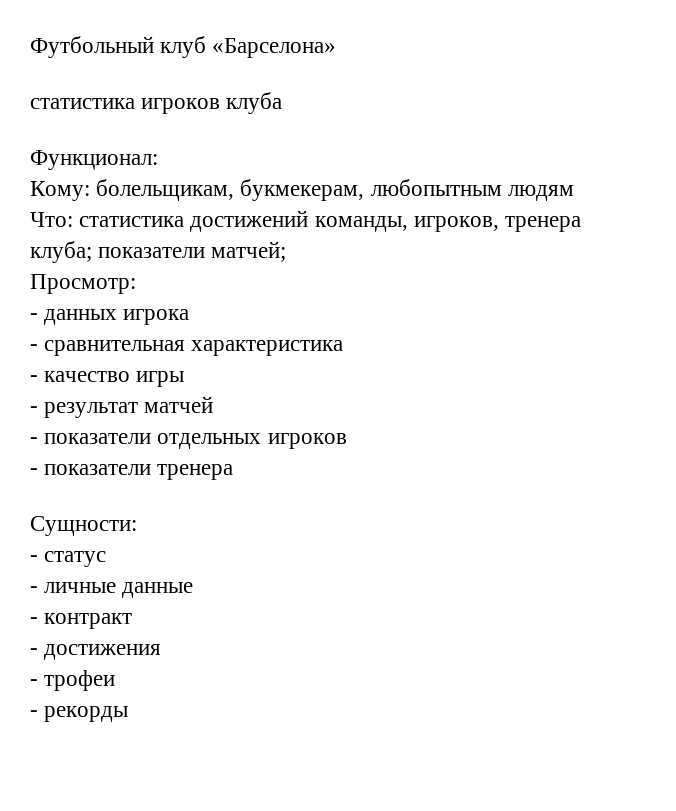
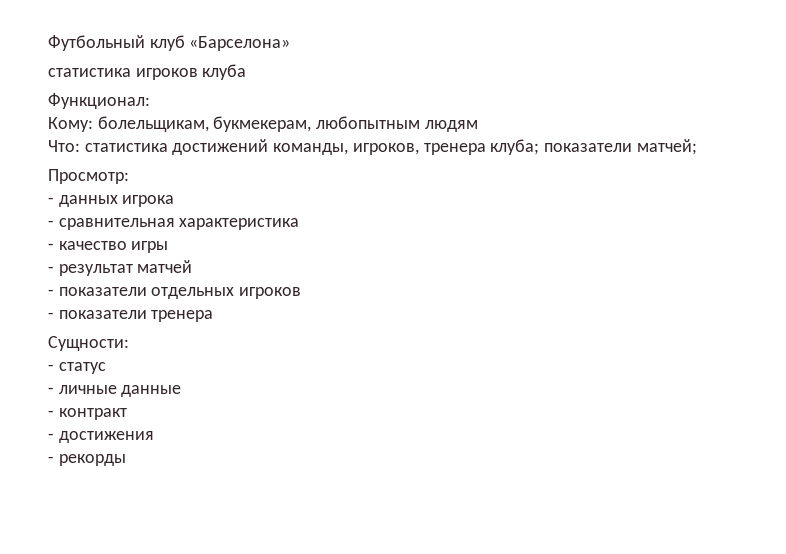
[30,670,116,691] // - трофеи -> (154, 437) none

